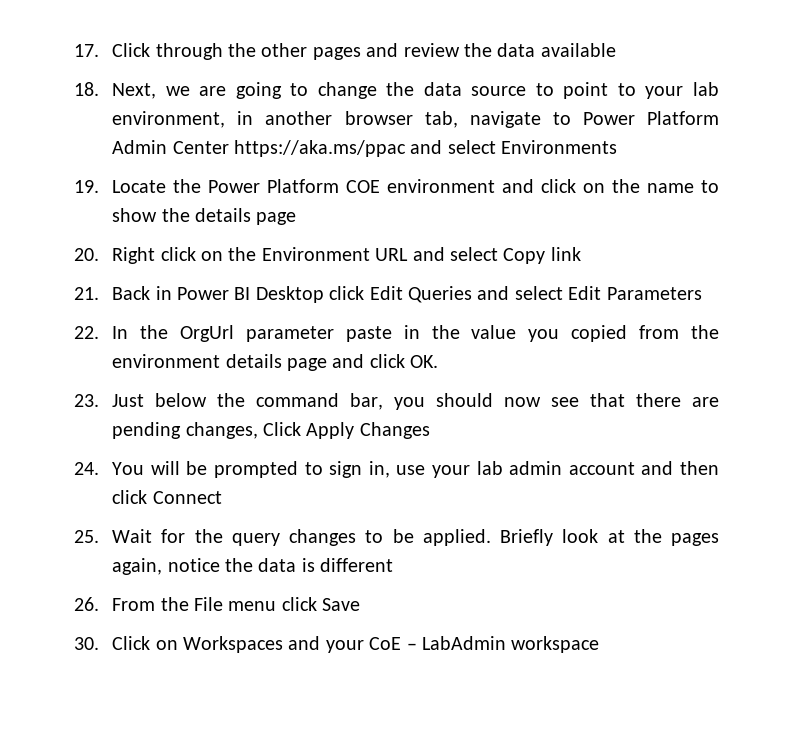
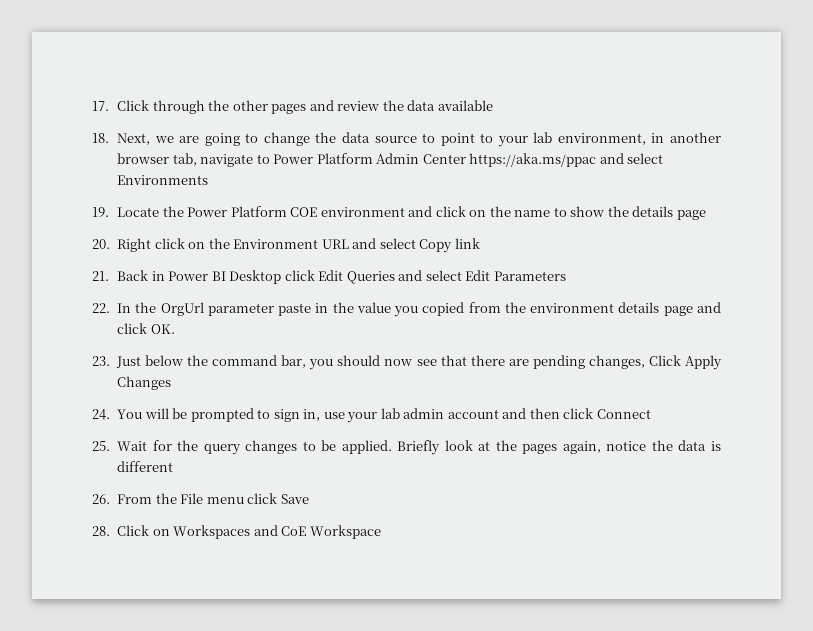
[74,637,99,650] 30. -> [92,526,110,536] 28.
[325,636,600,653] your CoE – LabAdmin workspace -> [281,525,381,539] CoE Workspace

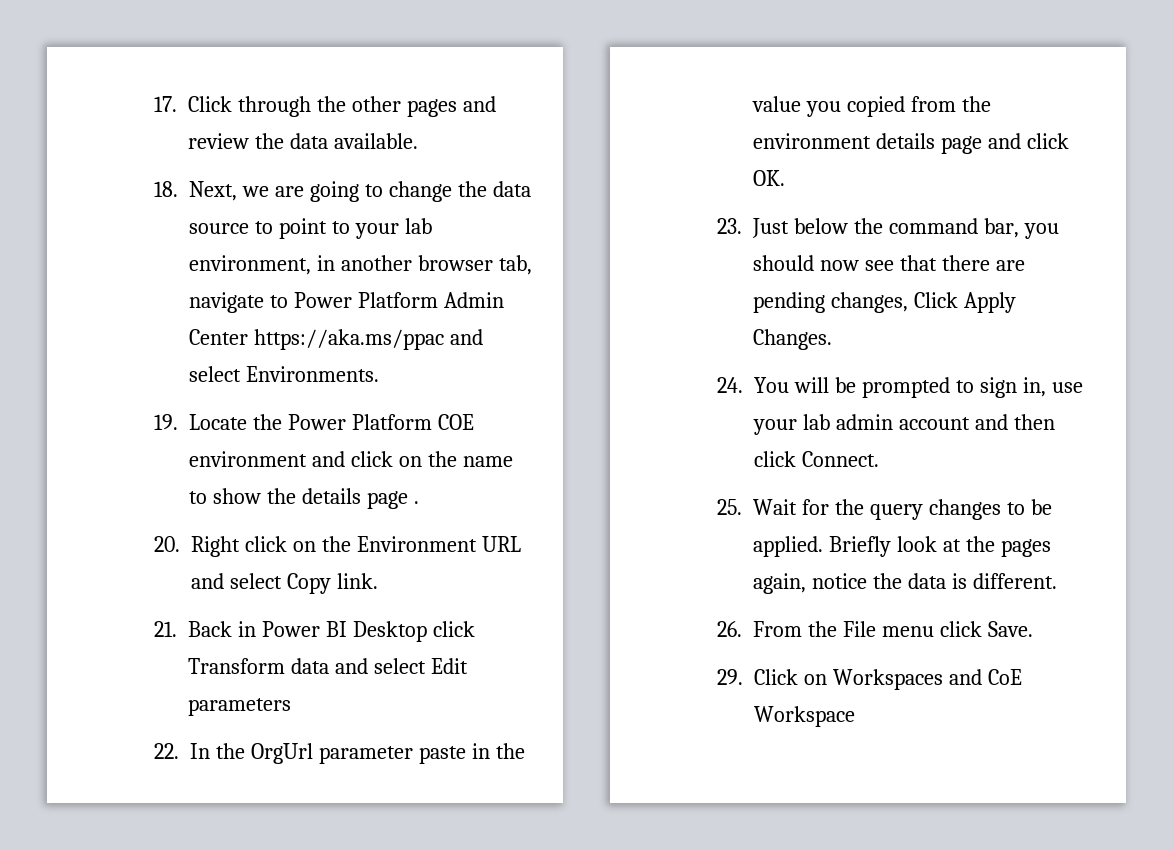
[437,100,493,111] available -> [333,133,418,149] available.
[117,175,209,185] Environments -> [245,366,379,382] Environments.
(706, 215) none -> [413,501,419,504] .
[454,238,480,249] link -> [336,573,378,589] link.
[318,270,395,284] Edit Queries -> [188,658,329,674] Transform data
[493,271,566,281] Parameters -> [188,698,291,716] parameters
[117,376,172,390] Changes -> [753,329,832,350] Changes.
[596,409,651,419] Connect -> [801,451,879,467] Connect.
[117,461,174,472] different -> [972,573,1057,589] different.
[280,494,309,504] [92,526,110,536] Save // 28. -> [987,621,1033,637] [717,669,743,685] Save. // 29.

